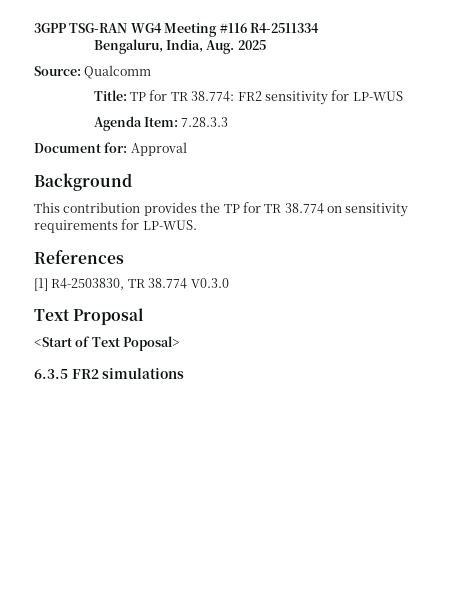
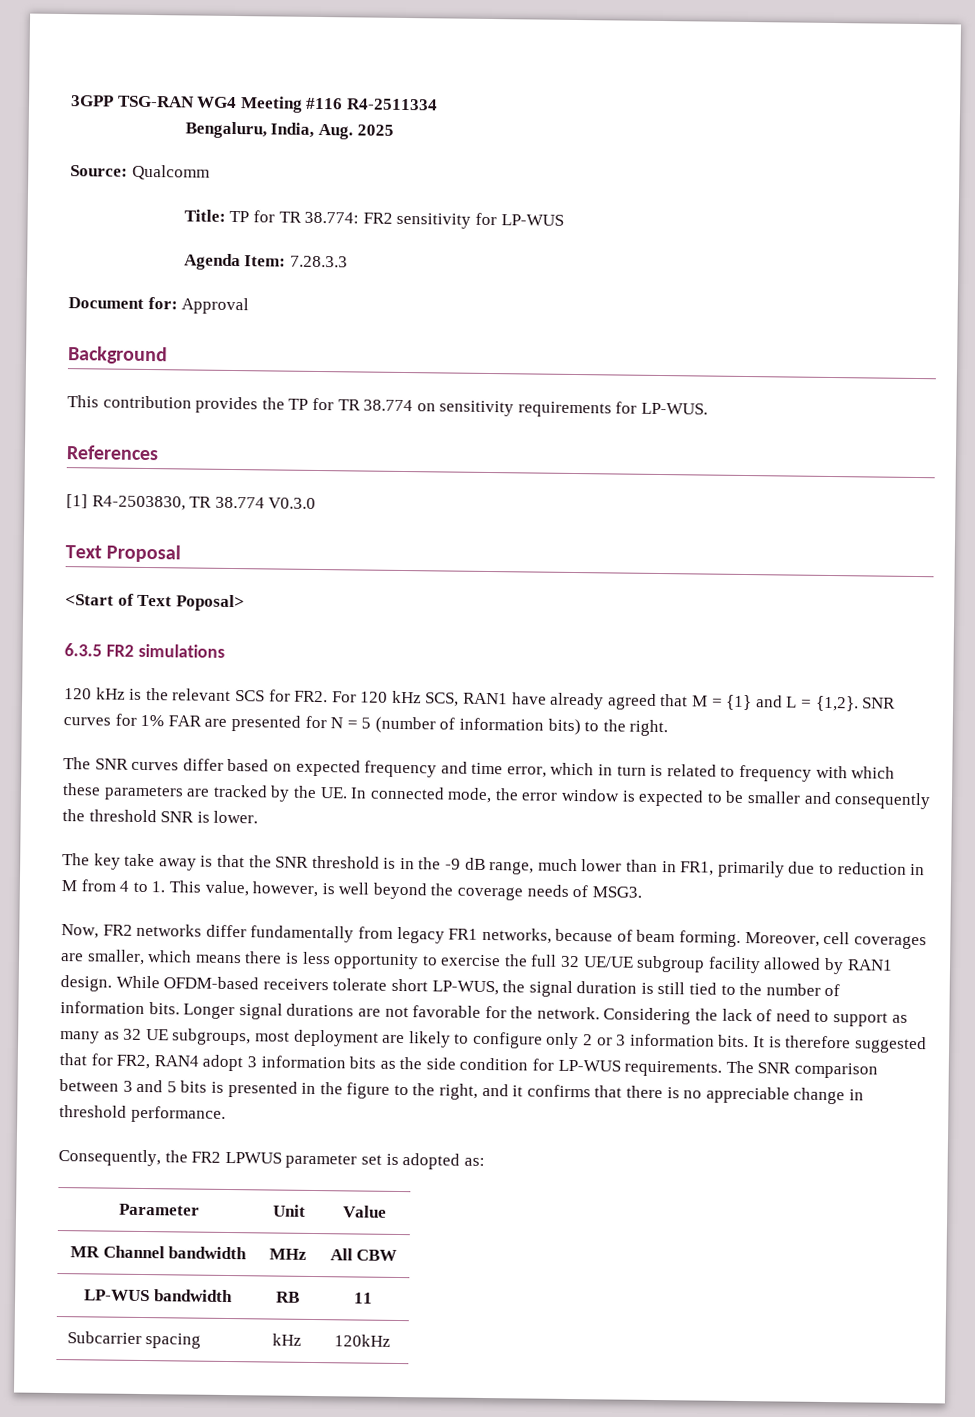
(185, 373) none -> [64,687,897,712] [63,713,669,737] [63,757,896,782] [62,783,932,810] [62,809,259,824] [62,853,926,878] [61,879,642,901] [61,923,927,950] [61,949,893,975] [60,975,841,998] [60,1001,908,1027] [60,1028,927,1054] [59,1053,879,1079] [59,1079,864,1105] [59,1105,226,1123] [58,1149,485,1170] [118,1203,200,1216] [272,1204,306,1217] [342,1205,387,1218] [69,1245,248,1260] [269,1248,307,1260] [329,1248,398,1261] [84,1289,233,1303] [276,1291,300,1303] [354,1292,373,1304] [66,1331,202,1349] [272,1333,302,1346] [334,1334,391,1347] // 120 kHz is the relevant SCS for FR2. For 120 kHz SCS, RAN1 have already agreed that M = {1} and L = {1,2}. SNR curves for 1% FAR are presented for N = 5 (number of information bits) to the right. // The SNR curves differ based on expected frequency and time error, which in turn is related to frequency with which these parameters are tracked by the UE. In connected mode, the error window is expected to be smaller and consequently the threshold SNR is lower. // The key take away is that the SNR threshold is in the -9 dB range, much lower than in FR1, primarily due to reduction in M from 4 to 1. This value, however, is well beyond the coverage needs of MSG3. // Now, FR2 networks differ fundamentally from legacy FR1 networks, because of beam forming. Moreover, cell coverages are smaller, which means there is less opportunity to exercise the full 32 UE/UE subgroup facility allowed by RAN1 design. While OFDM-based receivers tolerate short LP-WUS, the signal duration is still tied to the number of information bits. Longer signal durations are not favorable for the network. Considering the lack of need to support as many as 32 UE subgroups, most deployment are likely to configure only 2 or 3 information bits. It is therefore suggested that for FR2, RAN4 adopt 3 information bits as the side condition for LP-WUS requirements. The SNR comparison between 3 and 5 bits is presented in the figure to the right, and it confirms that there is no appreciable change in threshold performance. // Consequently, the FR2 LPWUS parameter set is adopted as: // Parameter | Unit | Value // MR Channel bandwidth | MHz | All CBW // LP-WUS bandwidth | RB | 11 // Subcarrier spacing | kHz | 120kHz

